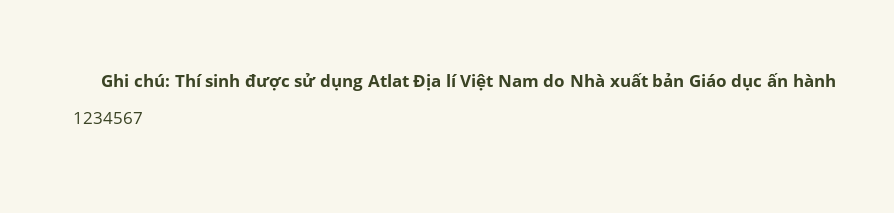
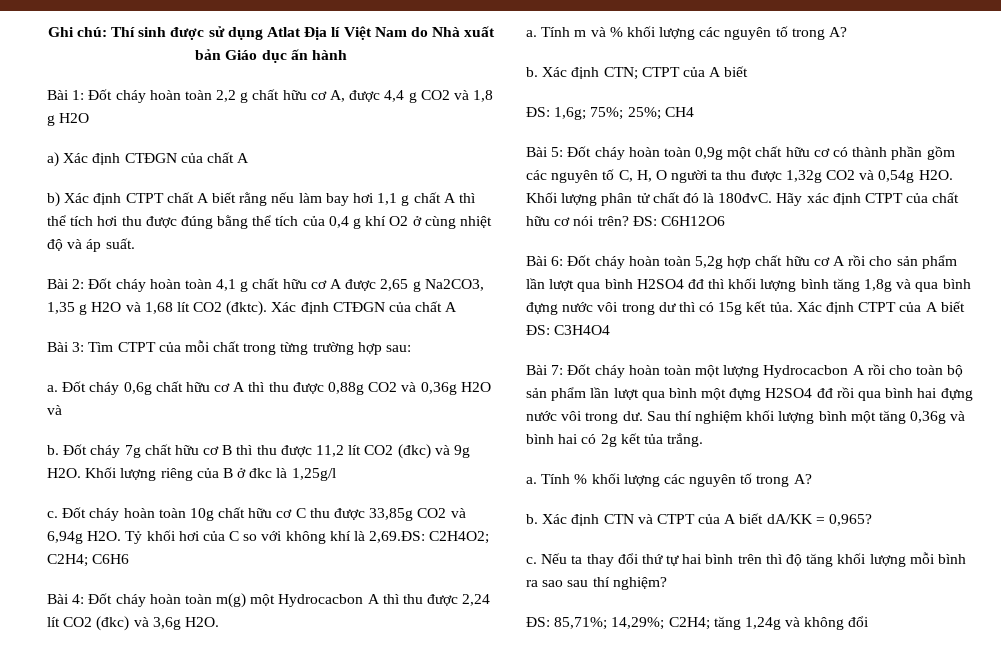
[73,112,143,124] 1234567 -> [47,89,494,103] [47,113,90,126] [47,152,250,167] [47,192,476,207] [47,215,492,229] [47,238,135,252] [47,278,484,292] [47,301,458,316] [47,340,412,355] [47,381,491,395] [47,405,62,415] [47,444,470,459] [47,467,336,481] [47,507,466,521] [47,530,490,544] [47,554,130,567] [47,593,491,608] [47,616,219,631] [526,26,848,40] [526,66,749,80] [526,107,694,120] [526,146,955,160] [526,169,953,183] [526,192,960,206] [526,216,725,226] [526,255,957,269] [526,278,971,292] [526,301,965,315] [526,325,611,335] [526,364,964,378] [526,387,973,401] [526,410,966,424] [526,433,704,447] [526,473,812,487] [526,513,873,526] [526,552,966,567] [526,577,667,590] [526,616,870,630] Bài 1: Đốt cháy hoàn toàn 2,2 g chất hữu cơ A, được 4,4 g CO2 và 1,8 g H2O // a) Xác định CTĐGN của chất A // b) Xác định CTPT chất A biết rằng nếu làm bay hơi 1,1 g chất A thì thể tích hơi thu được đúng bằng thể tích của 0,4 g khí O2 ở cùng nhiệt độ và áp suất. // Bài 2: Đốt cháy hoàn toàn 4,1 g chất hữu cơ A được 2,65 g Na2CO3, 1,35 g H2O và 1,68 lít CO2 (đktc). Xác định CTĐGN của chất A // Bài 3: Tìm CTPT của mỗi chất trong từng trường hợp sau: // a. Đốt cháy 0,6g chất hữu cơ A thì thu được 0,88g CO2 và 0,36g H2O và // b. Đốt cháy 7g chất hữu cơ B thì thu được 11,2 lít CO2 (đkc) và 9g H2O. Khối lượng riêng của B ở đkc là 1,25g/l // c. Đốt cháy hoàn toàn 10g chất hữu cơ C thu được 33,85g CO2 và 6,94g H2O. Tỷ khối hơi của C so với không khí là 2,69.ĐS: C2H4O2; C2H4; C6H6 // Bài 4: Đốt cháy hoàn toàn m(g) một Hydrocacbon A thì thu được 2,24 lít CO2 (đkc) và 3,6g H2O. // a. Tính m và % khối lượng các nguyên tố trong A? // b. Xác định CTN; CTPT của A biết // ĐS: 1,6g; 75%; 25%; CH4 // Bài 5: Đốt cháy hoàn toàn 0,9g một chất hữu cơ có thành phần gồm các nguyên tố C, H, O người ta thu được 1,32g CO2 và 0,54g H2O. Khối lượng phân tử chất đó là 180đvC. Hãy xác định CTPT của chất hữu cơ nói trên? ĐS: C6H12O6 // Bài 6: Đốt cháy hoàn toàn 5,2g hợp chất hữu cơ A rồi cho sản phẩm lần lượt qua bình H2SO4 đđ thì khối lượng bình tăng 1,8g và qua bình đựng nước vôi trong dư thì có 15g kết tủa. Xác định CTPT của A biết ĐS: C3H4O4 // Bài 7: Đốt cháy hoàn toàn một lượng Hydrocacbon A rồi cho toàn bộ sản phẩm lần lượt qua bình một đựng H2SO4 đđ rồi qua bình hai đựng nước vôi trong dư. Sau thí nghiệm khối lượng bình một tăng 0,36g và bình hai có 2g kết tủa trắng. // a. Tính % khối lượng các nguyên tố trong A? // b. Xác định CTN và CTPT của A biết dA/KK = 0,965? // c. Nếu ta thay đổi thứ tự hai bình trên thì độ tăng khối lượng mỗi bình ra sao sau thí nghiệm? // ĐS: 85,71%; 14,29%; C2H4; tăng 1,24g và không đổi

